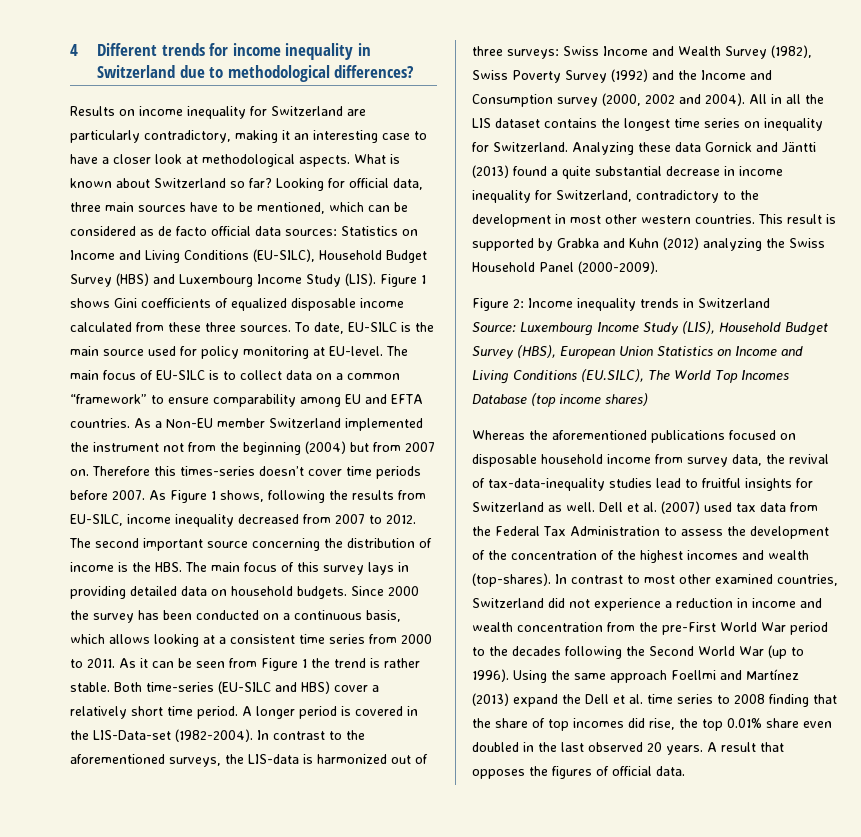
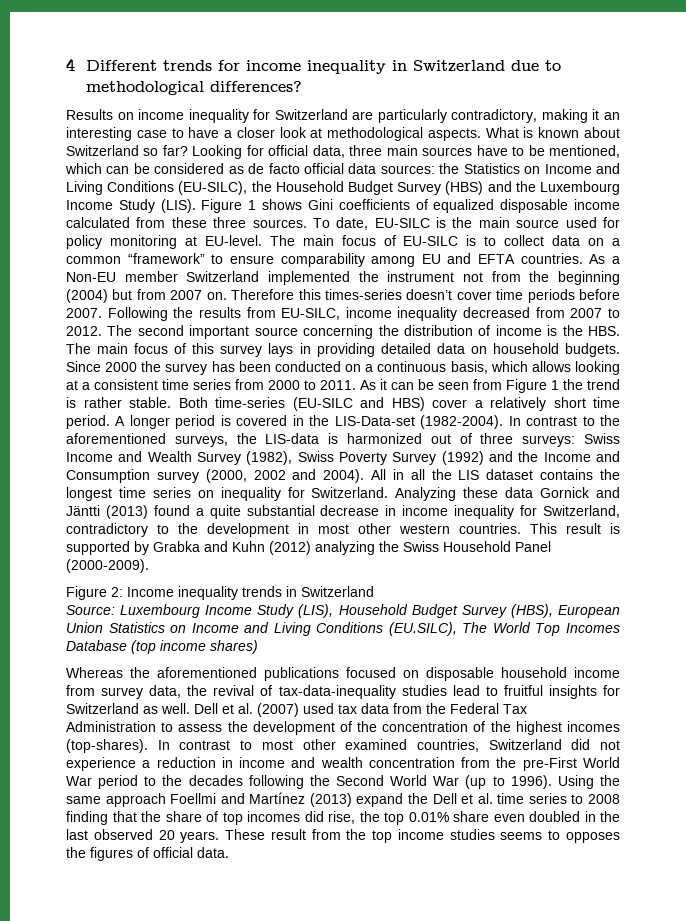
(337, 232) none -> [439,163,460,174] the
(315, 255) none -> [251,181,272,192] the
(175, 279) none -> [515,181,536,192] the
[149,490,325,503] As Figure 1 shows, following -> [107,307,168,321] Following
[742,550,809,560] and wealth -> (620, 726) none
[707,742,784,752] A result that -> [225,829,561,843] These result from the top income studies seems to

